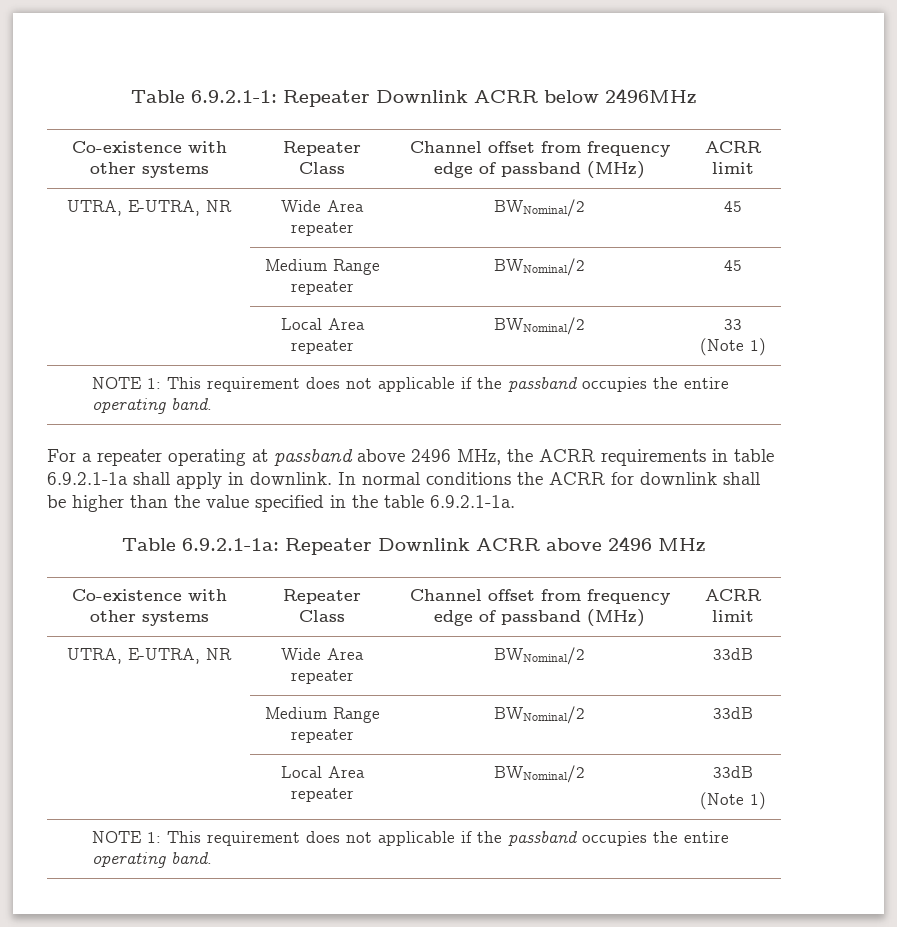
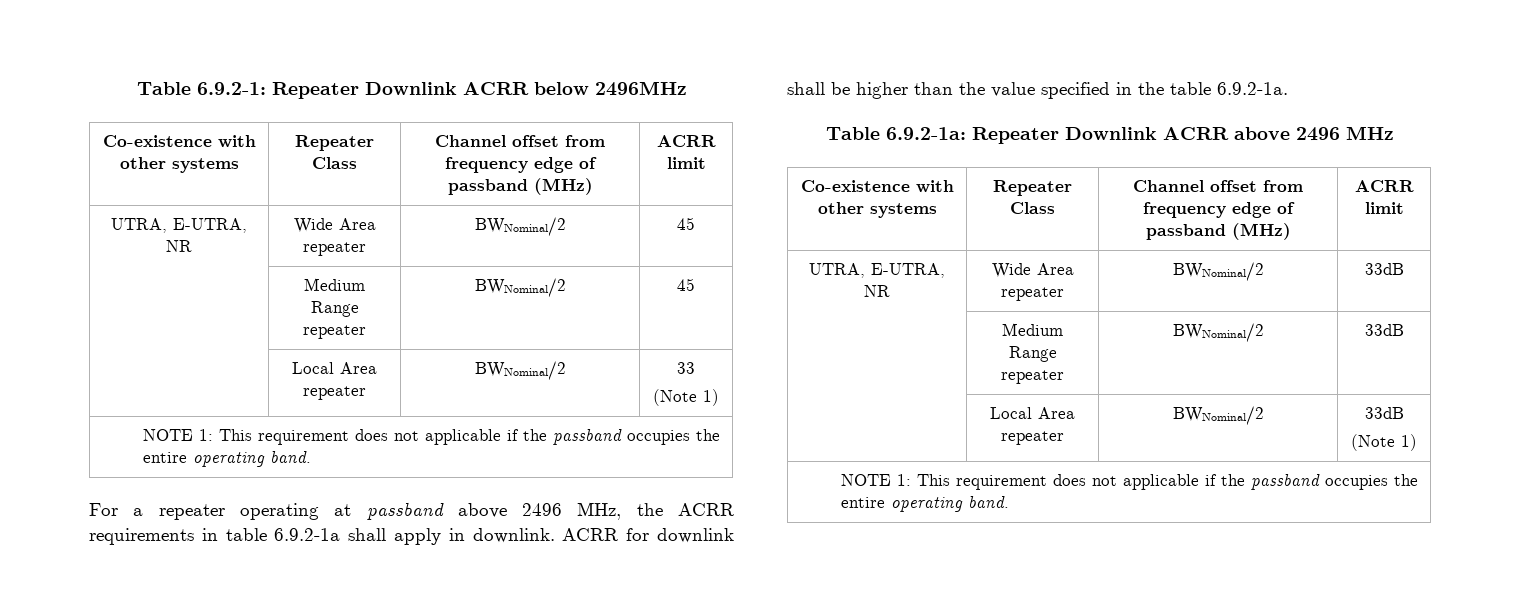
[131,90,277,103] Table 6.9.2.1-1: -> [136,82,266,95] Table 6.9.2-1:
[47,472,128,485] 6.9.2.1-1a -> [274,528,341,541] 6.9.2-1a
[338,472,543,485] In normal conditions the -> (555, 535) none
[430,495,515,508] [122,538,279,551] 6.9.2.1-1a. // Table 6.9.2.1-1a: -> [1217,82,1288,95] [825,127,966,140] 6.9.2-1a. // Table 6.9.2-1a:

